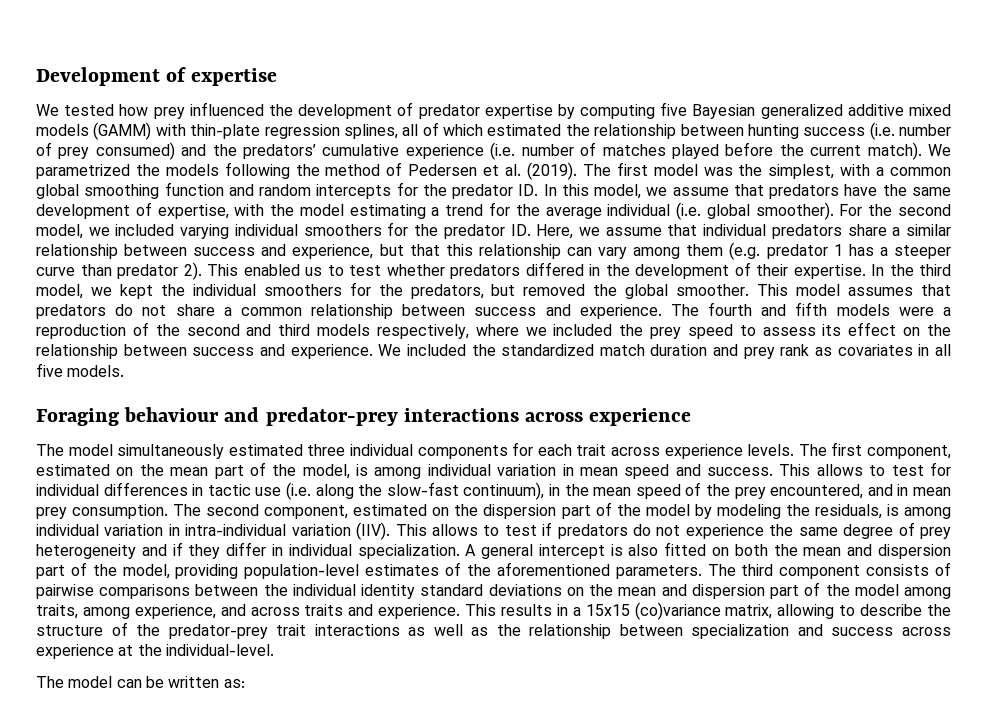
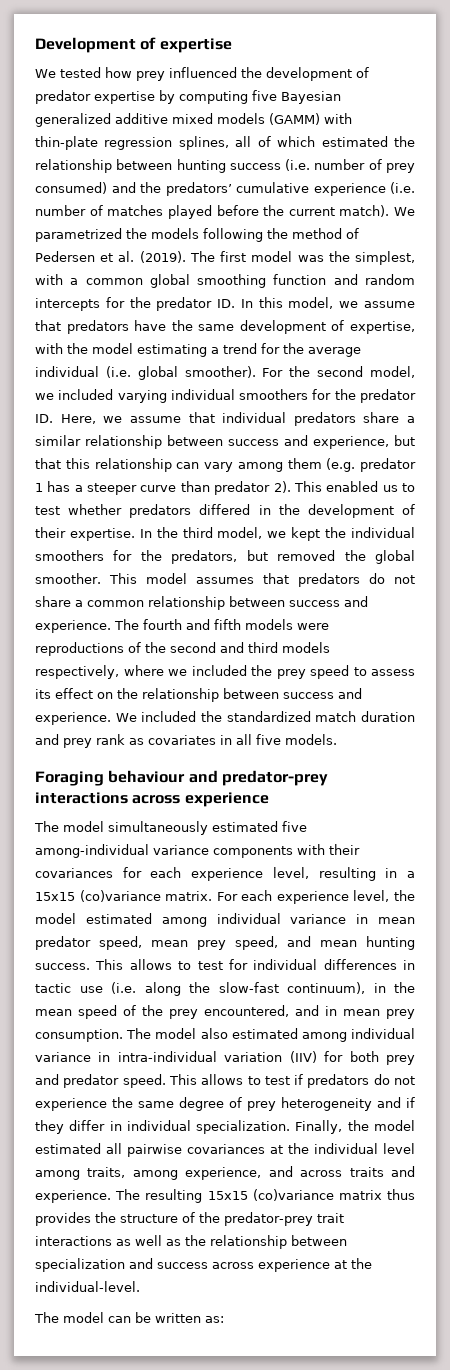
[942,307,951,316] [36,324,126,339] a reproduction -> [35,642,124,656] reproductions
[307,442,952,459] [36,462,701,479] three individual components for each trait across experience levels. The first component, estimated on the mean part of the model, is among individual variation in mean speed and -> [282,821,307,832] [35,844,360,858] [35,867,416,881] [35,890,415,904] [35,913,415,927] [35,936,415,950] five among-individual variance components with their covariances for each experience level, resulting in a 15x15 (co)variance matrix. For each experience level, the model estimated among individual variance in mean predator speed, mean prey speed, and mean hunting
[206,502,951,519] [36,524,164,536] second component, estimated on the dispersion part of the model by modeling the residuals, is among individual variation -> [155,1028,415,1042] [35,1052,91,1062] model also estimated among individual variance
[356,522,391,540] (IIV). -> [289,1051,415,1065] [35,1074,166,1088] (IIV) for both prey and predator speed.
[465,542,951,559] [36,562,952,579] [36,582,899,599] A general intercept is also fitted on both the mean and dispersion part of the model, providing population-level estimates of the aforementioned parameters. The third component consists of pairwise comparisons between the individual identity standard deviations on the mean and dispersion part of the model -> [295,1120,415,1134] [35,1143,415,1157] Finally, the model estimated all pairwise covariances at the individual level
[465,602,923,620] This results in a 15x15 (co)variance matrix, allowing to describe -> [115,1189,415,1203] [35,1212,91,1226] The resulting 15x15 (co)variance matrix thus provides

